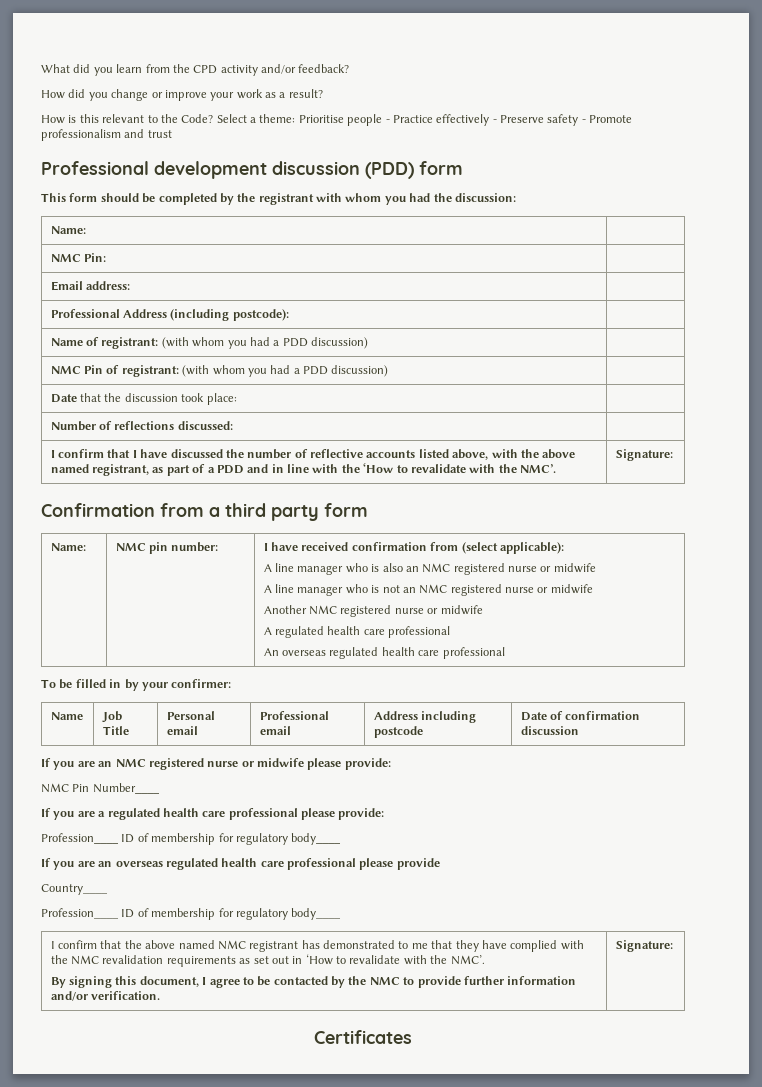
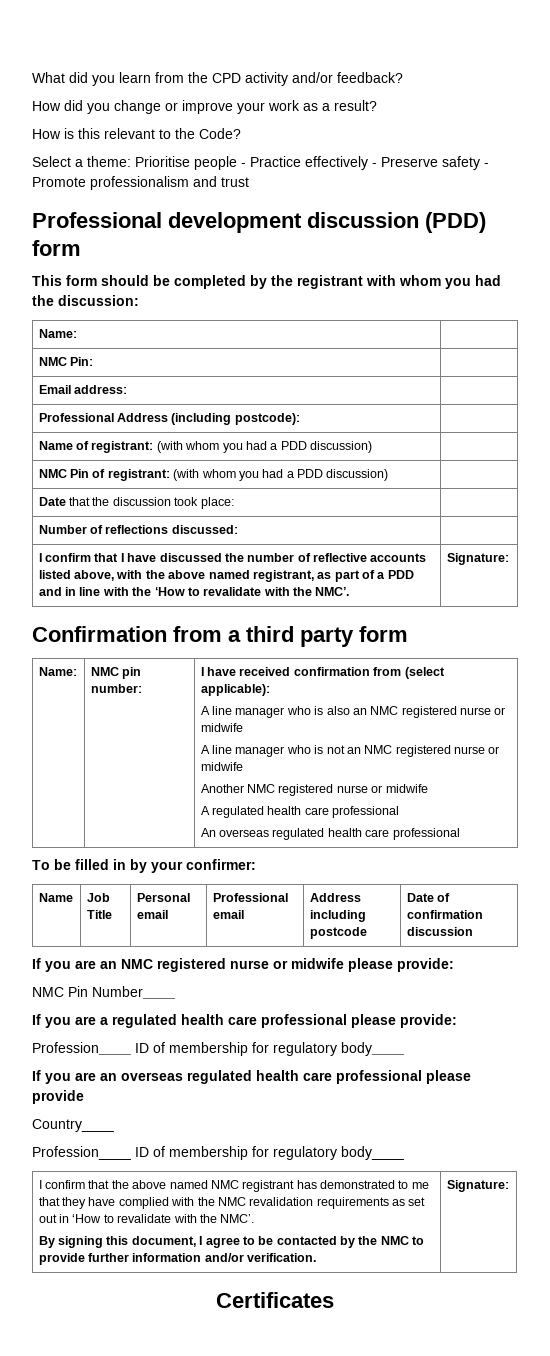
(214, 118) none -> (241, 133) //

